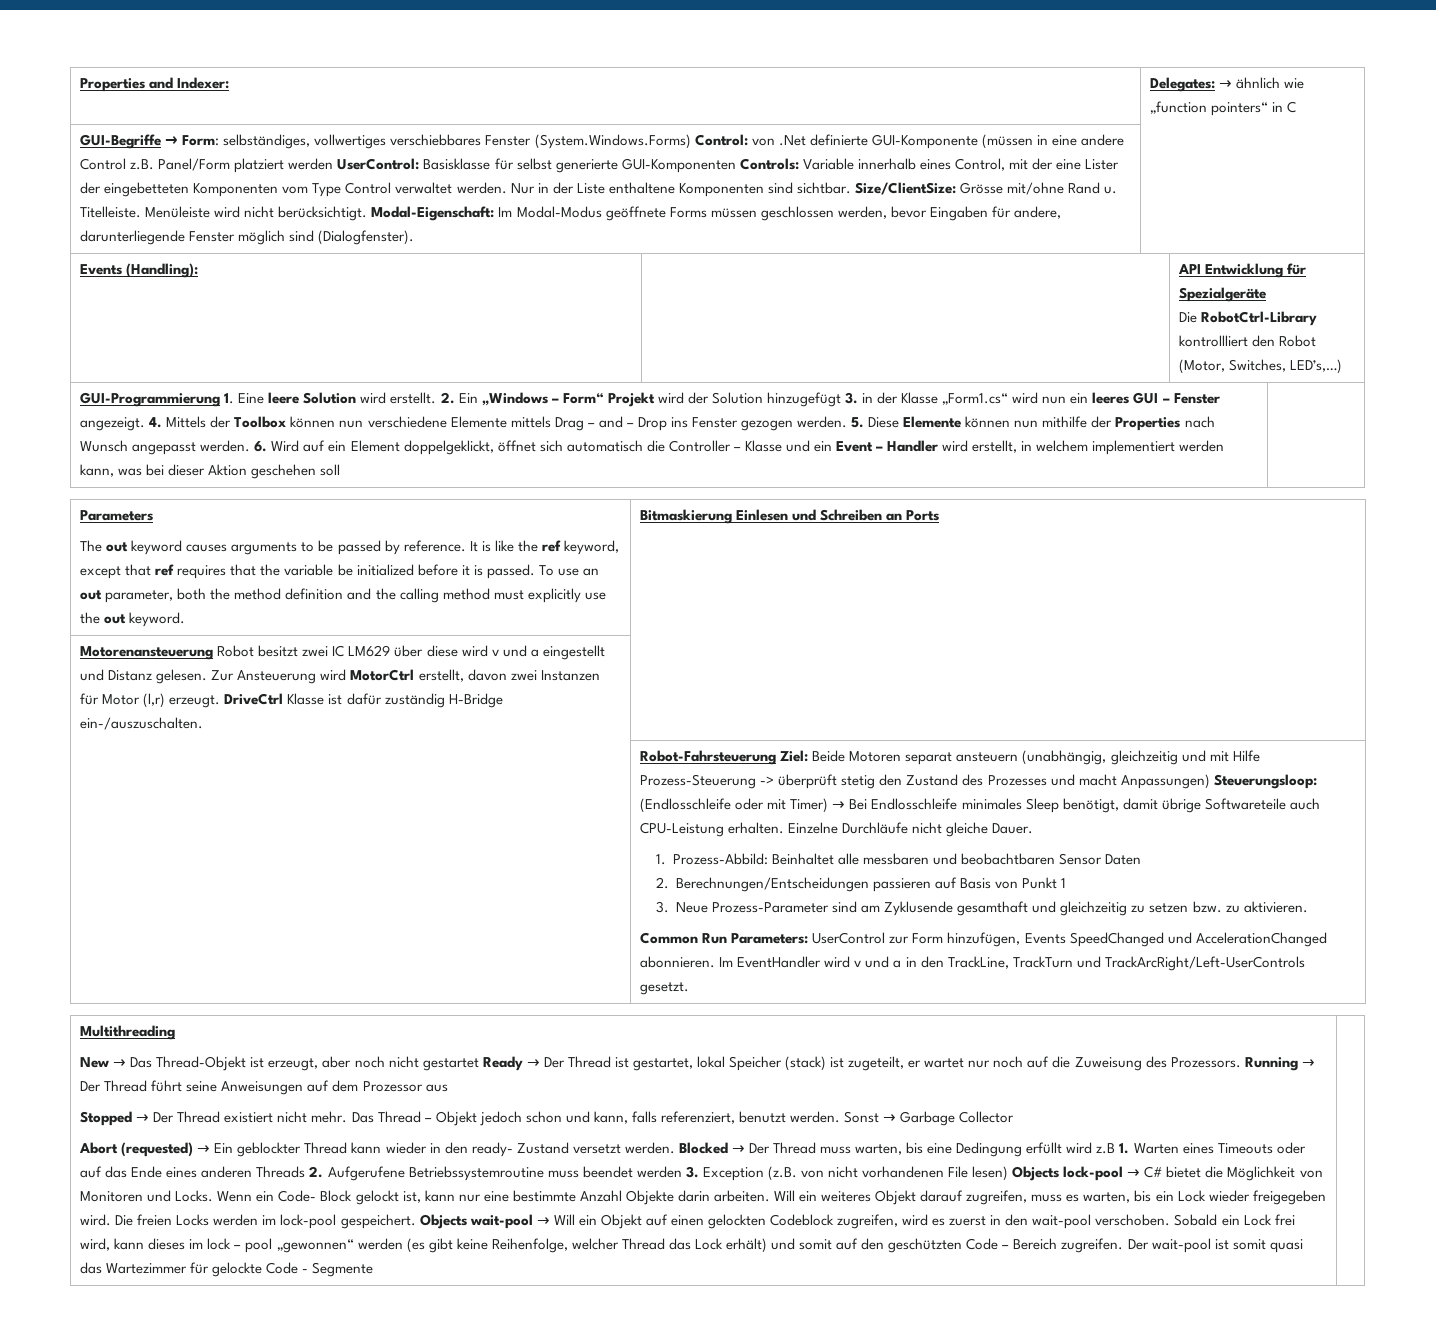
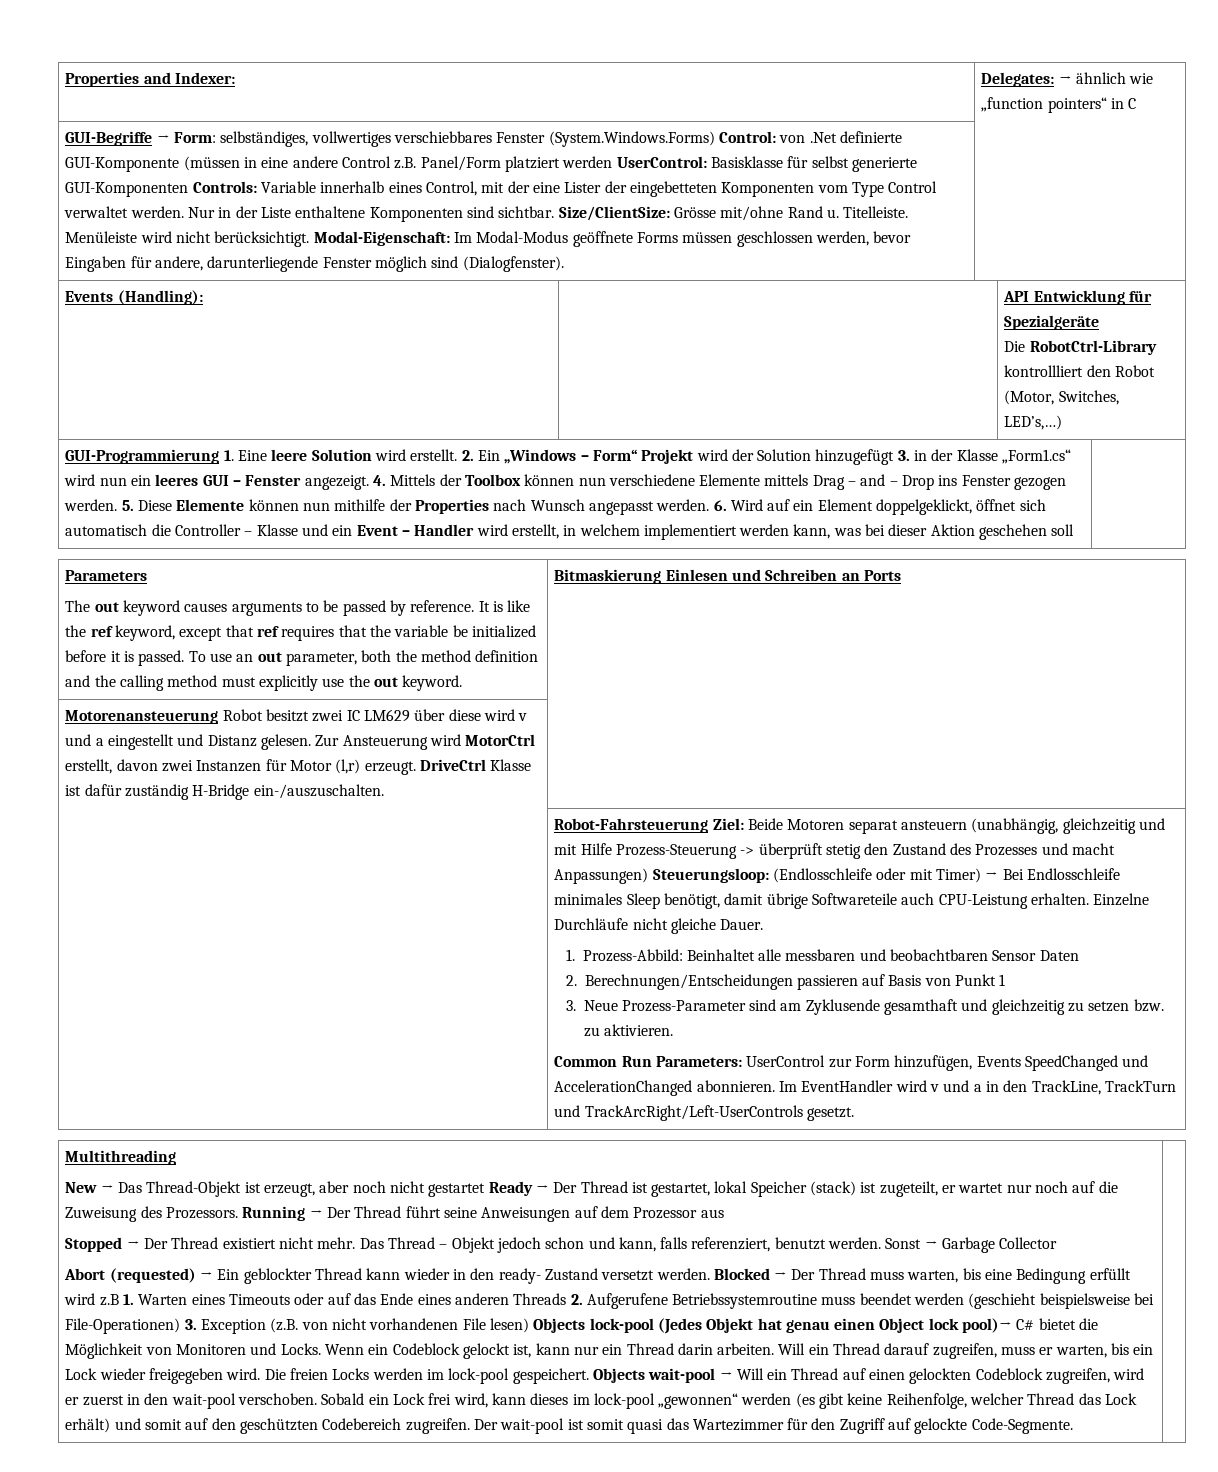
[956,1142,1023,1157] Dedingung -> [1016,1268,1087,1284] Bedingung
(682, 1172) none -> [968,1293,1155,1309] [65,1318,181,1334] (geschieht beispielsweise bei File-Operationen)
[1127,1169,1141,1177] → -> [657,1318,1013,1334] (Jedes Objekt hat genau einen Object lock pool)→
[278,1190,353,1202] Code- Block -> [392,1343,460,1355] Codeblock
[483,1190,674,1205] eine bestimmte Anzahl Objekte -> [602,1343,674,1355] ein Thread
[821,1190,917,1205] weiteres Objekt -> [833,1343,881,1355] Thread
[1066,1194,1080,1202] es -> [1039,1347,1054,1355] er
[600,1214,642,1229] Objekt -> [791,1368,839,1380] Thread
[932,1218,946,1226] es -> [65,1397,80,1405] er
[207,1238,273,1253] lock – pool -> [593,1393,655,1409] lock-pool
[966,1238,1058,1250] Code – Bereich -> [322,1418,402,1430] Codebereich
[212,1262,374,1277] gelockte Code - Segmente -> [811,1418,1073,1434] den Zugriff auf gelockte Code-Segmente.

